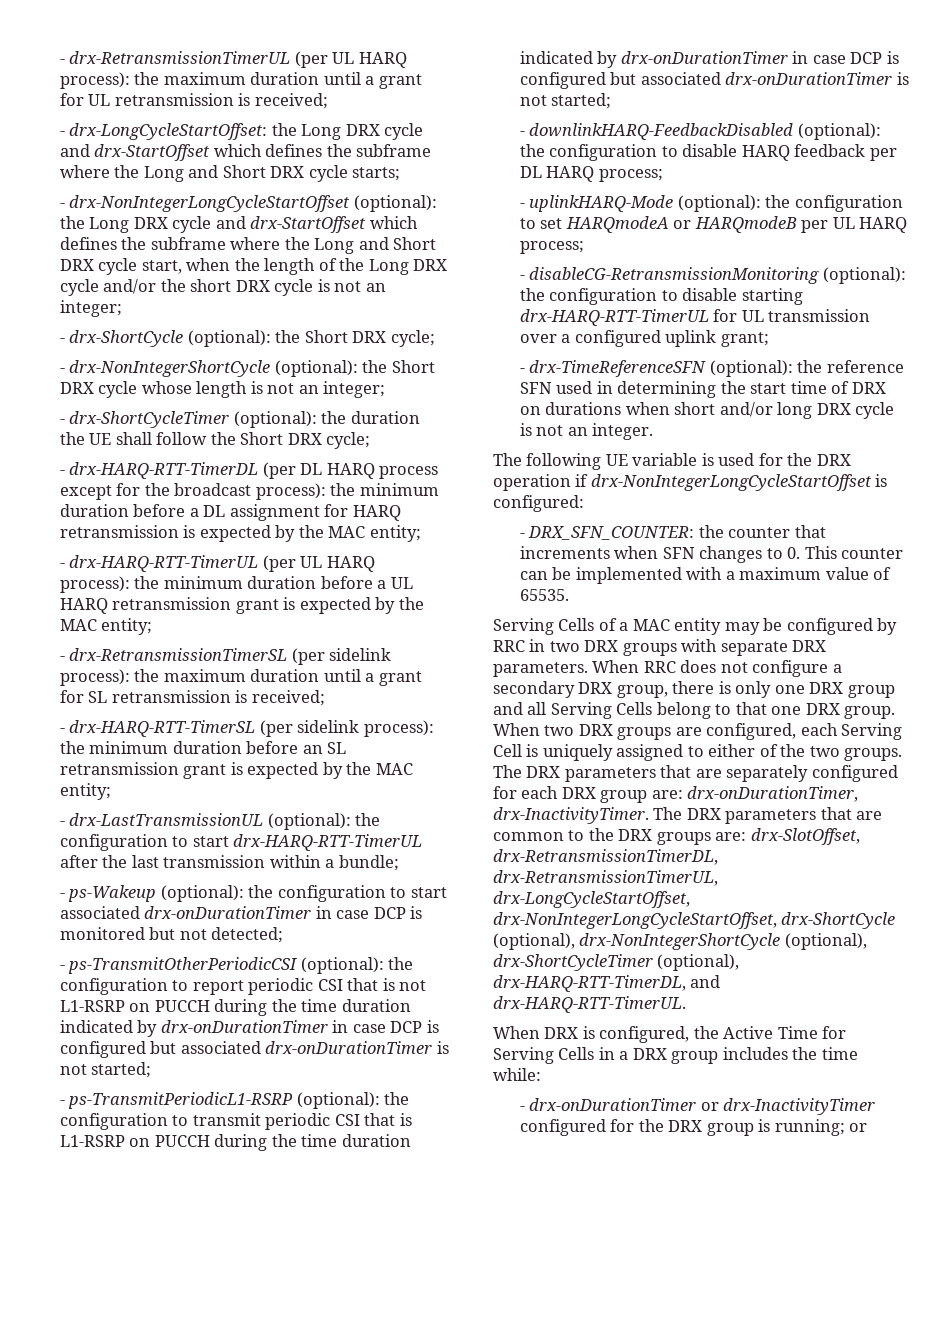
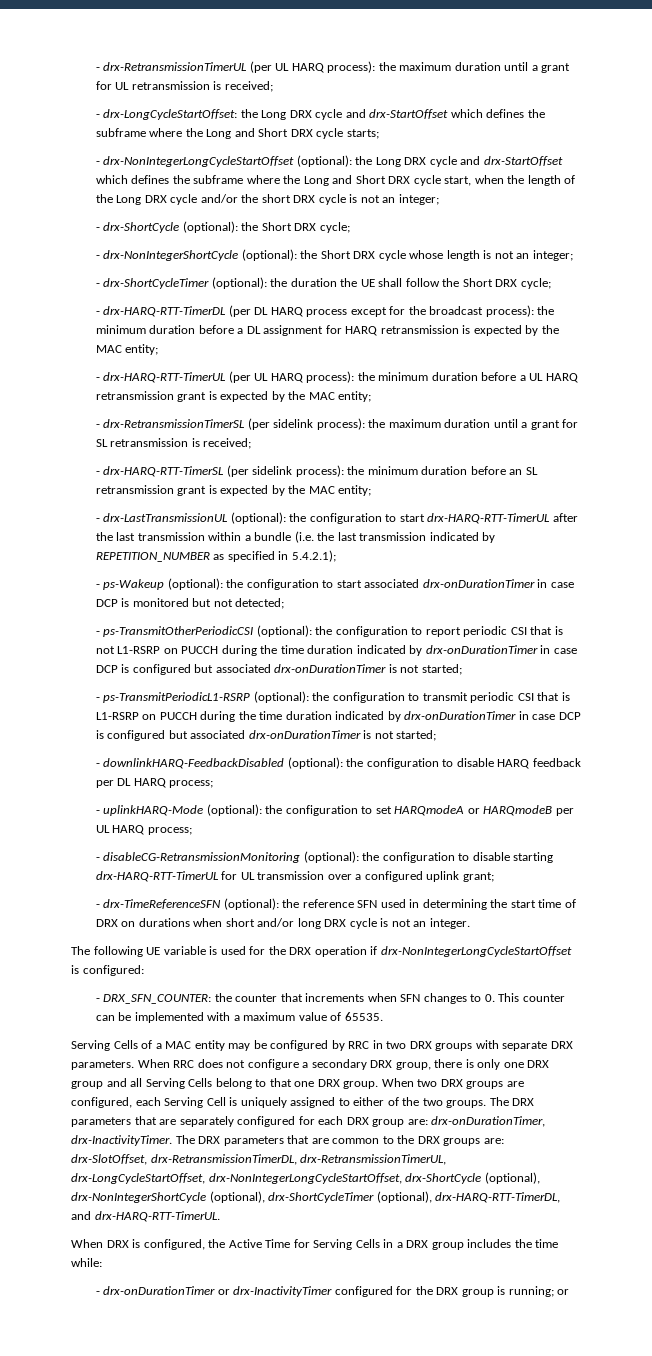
[338,855,399,871] bundle; -> [254,531,496,543] [95,550,336,562] bundle (i.e. the last transmission indicated by REPETITION_NUMBER as specified in 5.4.2.1);

